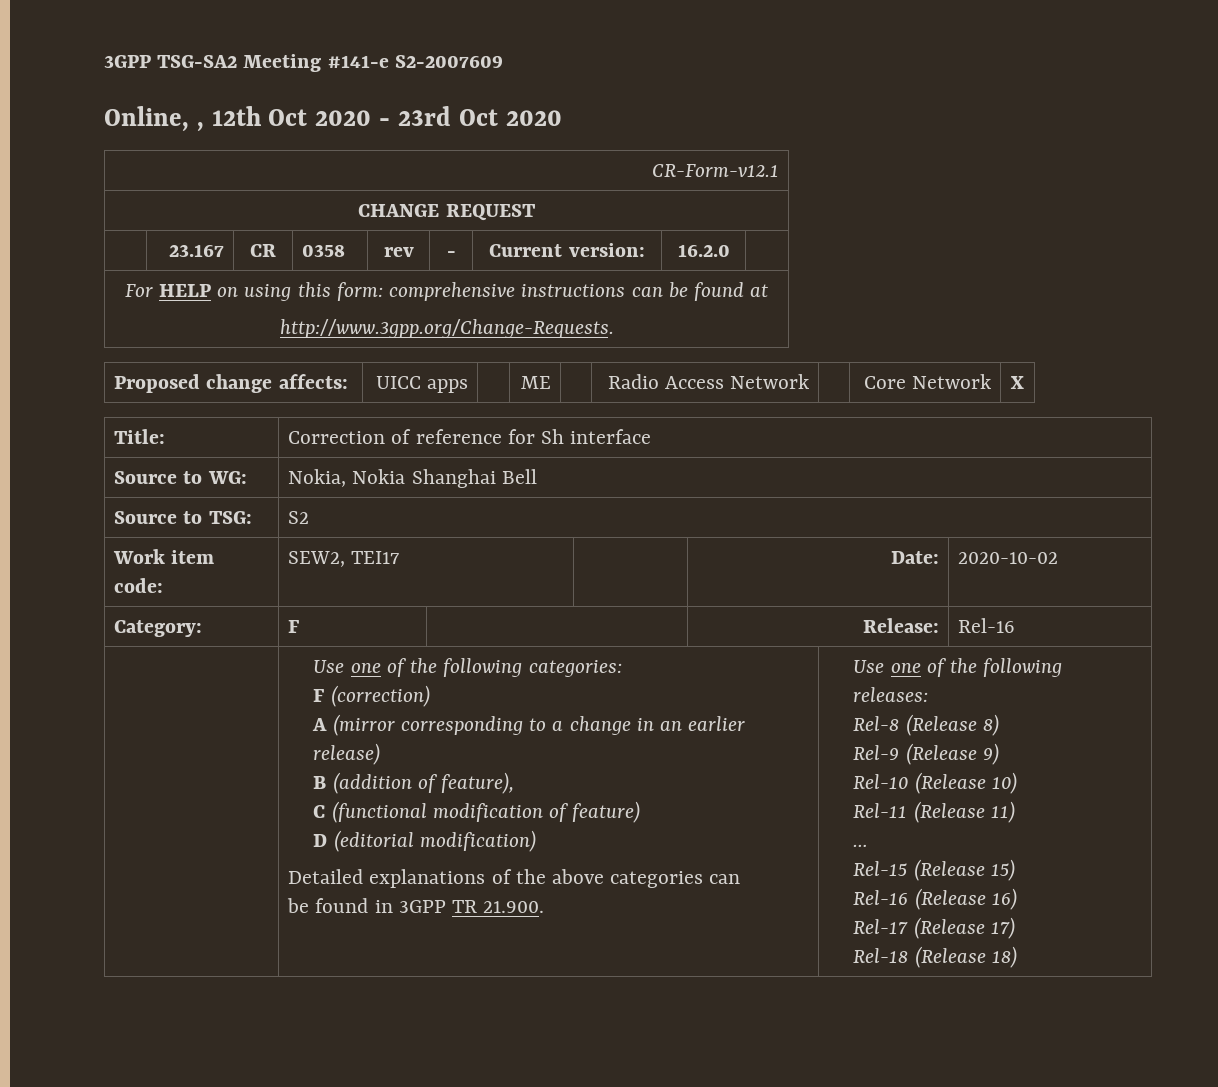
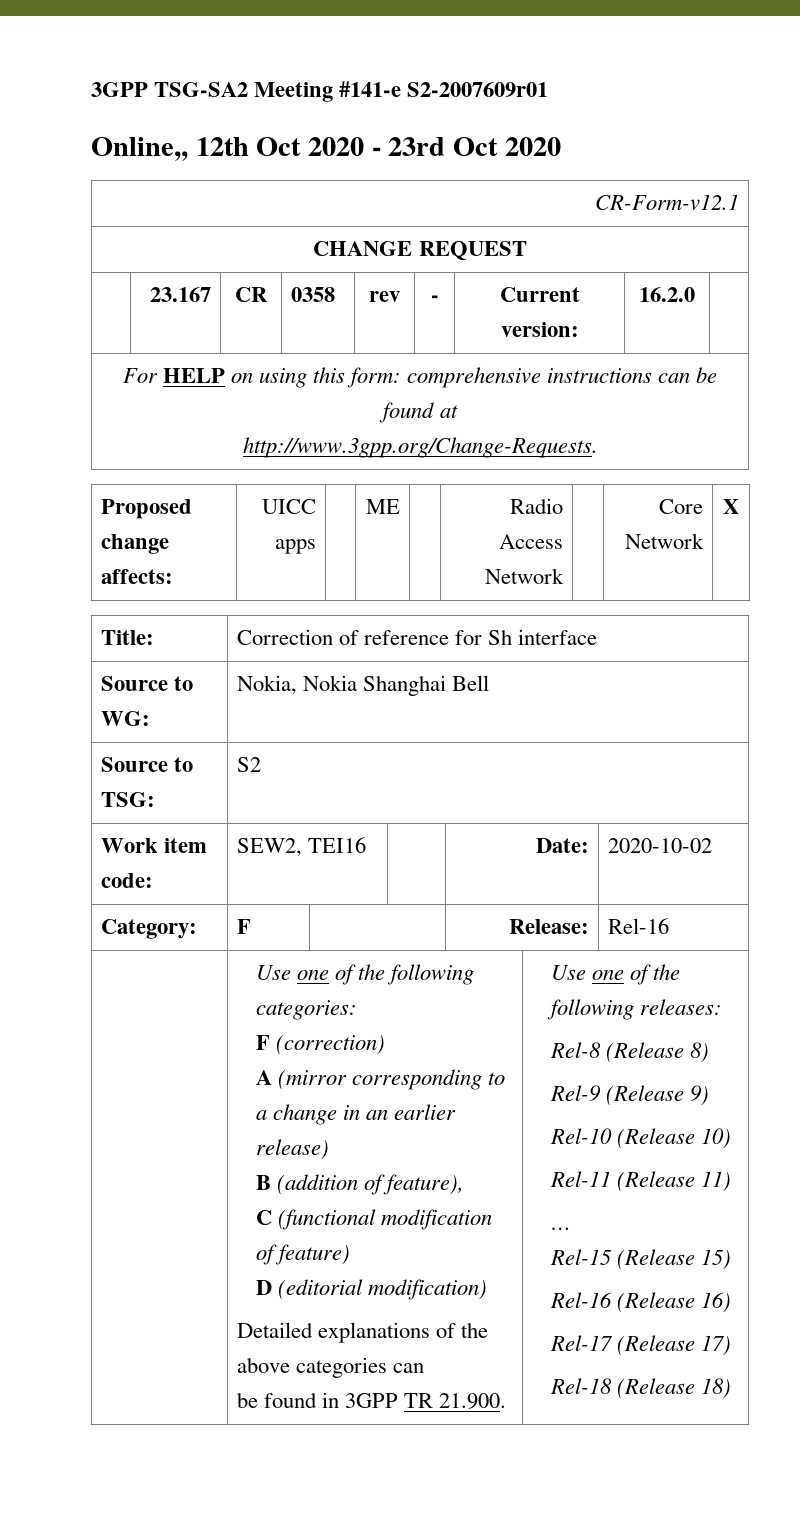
[394,55,503,68] [104,106,204,132] S2-2007609 // Online, , -> [407,82,549,97] [91,137,188,161] S2-2007609r01 // Online,,
[351,551,400,564] TEI17 -> [307,837,366,853] TEI16

